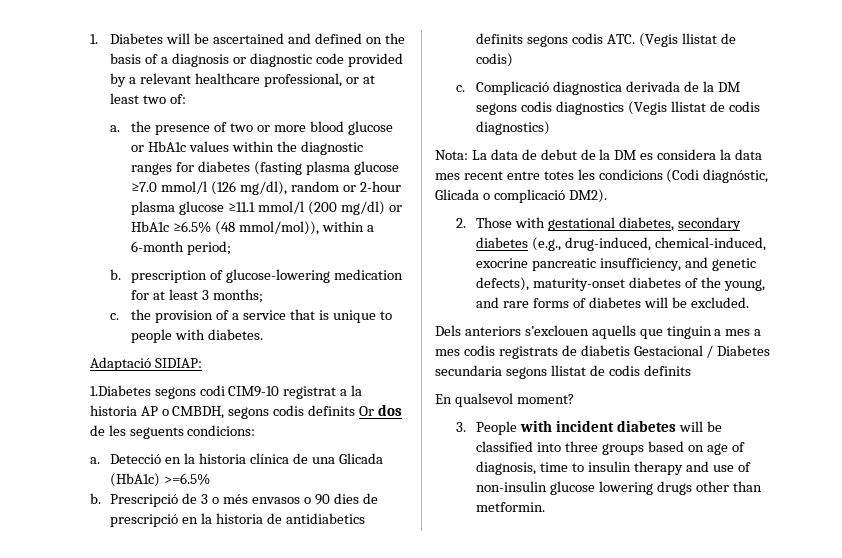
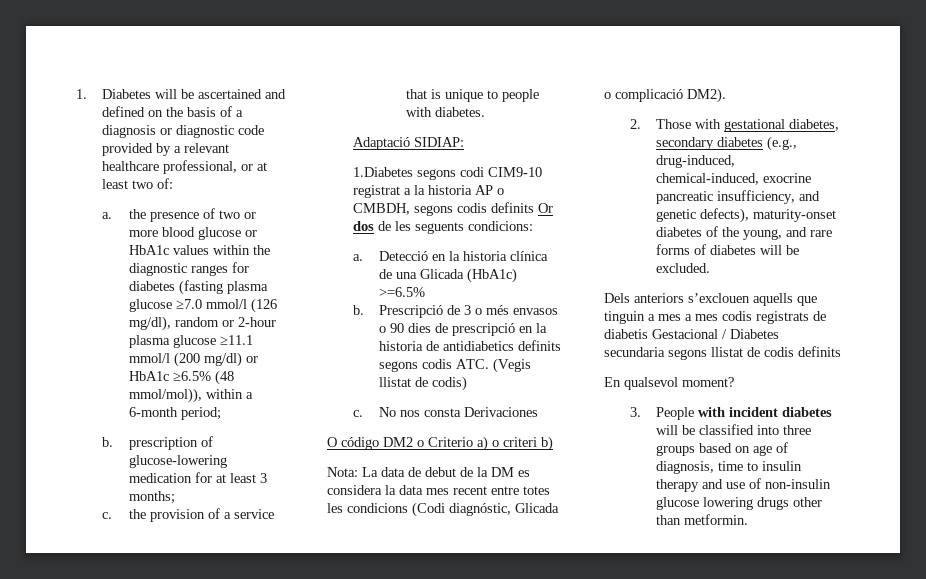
[476,81,741,95] [476,101,760,115] [476,121,551,135] Complicació diagnostica derivada de la DM segons codis diagnostics (Vegis llistat de codis diagnostics) -> [379,407,539,417] [327,436,553,451] No nos consta Derivaciones // O código DM2 o Criterio a) o criteri b)

